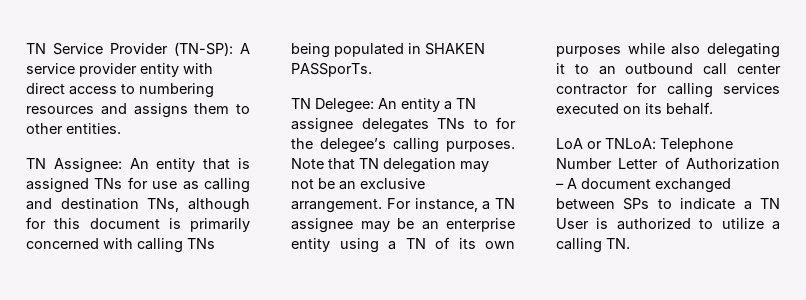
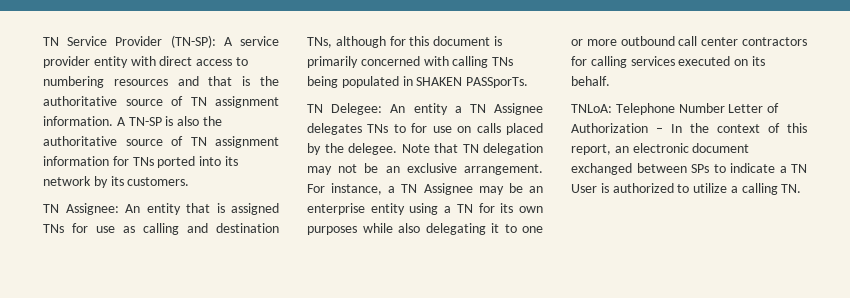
[133,103,250,118] [26,123,121,134] assigns them to other entities. -> [208,76,279,86] [43,96,279,108] [43,116,222,126] [43,136,279,148] [43,156,238,168] [43,176,190,188] that is the authoritative source of TN assignment information. A TN-SP is also the authoritative source of TN assignment information for TNs ported into its network by its customers.
[291,118,353,133] assignee -> [494,103,543,115] Assignee
[291,138,515,153] the delegee’s calling purposes. -> [432,123,543,135] [307,143,397,155] use on calls placed by the delegee.
[291,218,353,233] assignee -> [423,183,473,195] Assignee
[435,237,450,249] of -> [478,203,495,213] for
[598,66,616,75] an -> [522,226,543,233] [571,39,617,46] one or more
[556,84,628,95] contractor -> [742,37,807,46] contractors
[556,138,602,149] LoA or -> (610, 81) none
[567,178,577,189] A -> [671,123,807,133] [571,143,689,155] In the context of this report, an electronic

